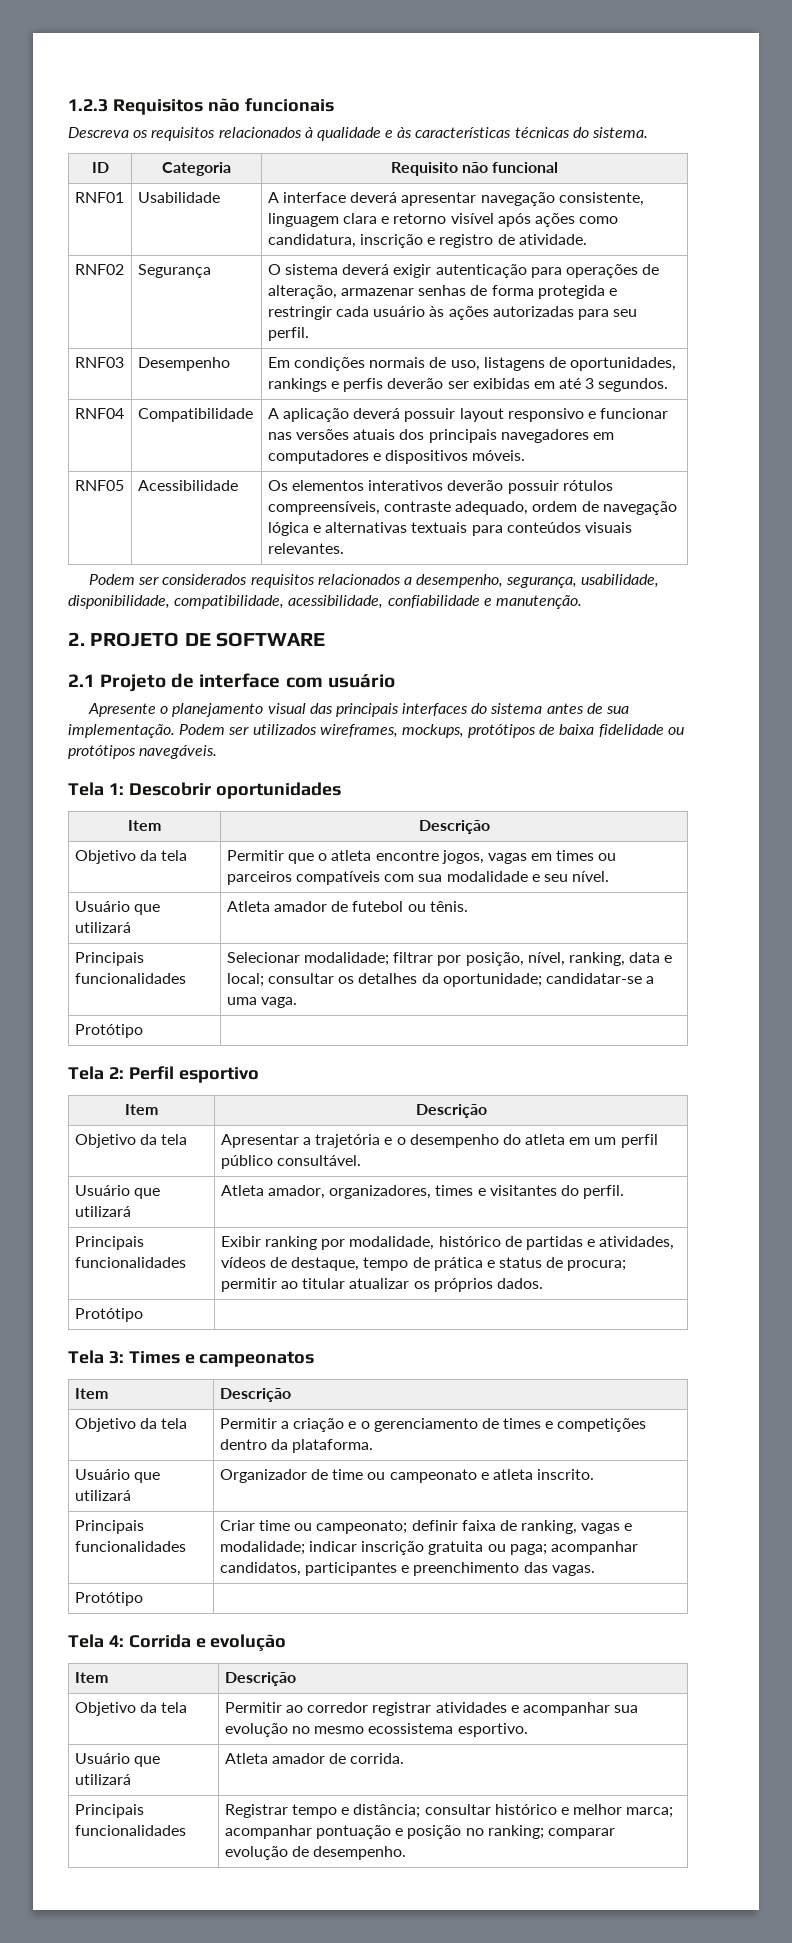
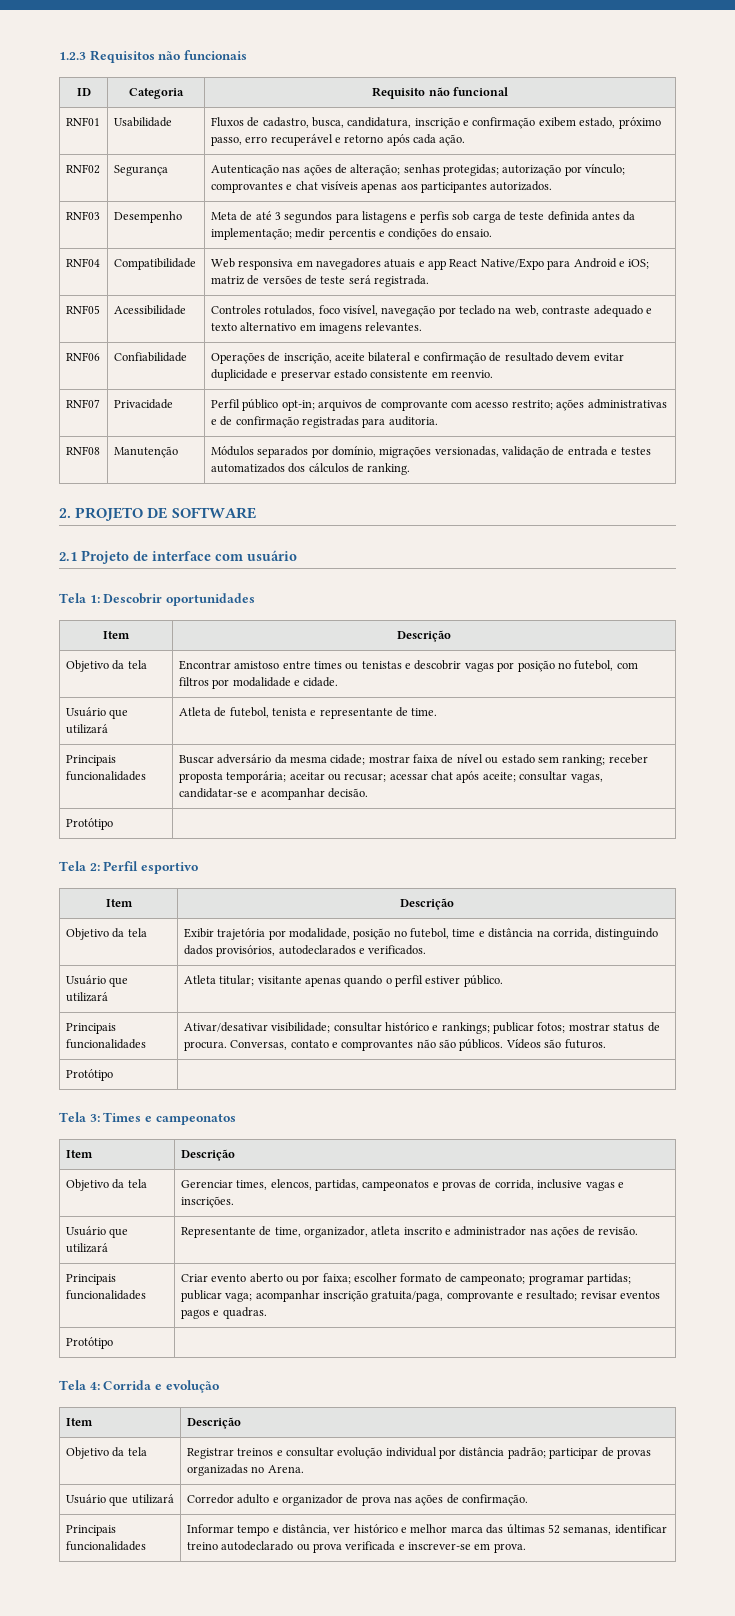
[68,127,649,141] // Descreva os requisitos relacionados à qualidade e às características técnicas do sistema. -> (247, 55) none
[267,192,644,206] [267,213,619,227] [267,234,587,248] [74,264,124,275] [137,264,211,278] [267,264,660,278] [267,285,617,299] [267,306,638,320] [267,327,309,341] [74,357,124,368] [137,357,230,371] [267,357,677,371] [267,378,669,392] [74,408,124,419] [137,408,253,422] [267,408,669,422] [267,429,614,443] [267,450,526,464] [74,480,124,491] [137,480,238,491] [267,480,613,494] [267,501,677,515] [267,522,632,536] [267,543,344,554] [88,574,660,588] [68,595,582,609] A interface deverá apresentar navegação consistente, linguagem clara e retorno visível após ações como candidatura, inscrição e registro de atividade. // RNF02 | Segurança | O sistema deverá exigir autenticação para operações de alteração, armazenar senhas de forma protegida e restringir cada usuário às ações autorizadas para seu perfil. // RNF03 | Desempenho | Em condições normais de uso, listagens de oportunidades, rankings e perfis deverão ser exibidas em até 3 segundos. // RNF04 | Compatibilidade | A aplicação deverá possuir layout responsivo e funcionar nas versões atuais dos principais navegadores em computadores e dispositivos móveis. // RNF05 | Acessibilidade | Os elementos interativos deverão possuir rótulos compreensíveis, contraste adequado, ordem de navegação lógica e alternativas textuais para conteúdos visuais relevantes. // Podem ser considerados requisitos relacionados a desempenho, segurança, usabilidade, disponibilidade, compatibilidade, acessibilidade, confiabilidade e manutenção. -> [210,117,661,129] [210,134,466,146] [65,164,100,174] [113,165,168,176] [210,164,626,176] [210,181,553,193] [65,211,100,220] [113,211,182,223] [210,211,636,223] [210,228,493,240] [65,258,100,267] [113,258,196,270] [210,258,650,270] [210,275,430,287] [65,305,100,314] [113,305,186,315] [210,305,652,317] [210,322,423,334] [65,352,100,361] [113,352,187,362] [210,352,624,364] [210,369,494,381] [65,399,100,408] [113,399,173,409] [210,398,667,411] [210,416,438,428] [65,446,100,455] [113,446,178,458] [210,446,651,458] [210,463,411,475] Fluxos de cadastro, busca, candidatura, inscrição e confirmação exibem estado, próximo passo, erro recuperável e retorno após cada ação. // RNF02 | Segurança | Autenticação nas ações de alteração; senhas protegidas; autorização por vínculo; comprovantes e chat visíveis apenas aos participantes autorizados. // RNF03 | Desempenho | Meta de até 3 segundos para listagens e perfis sob carga de teste definida antes da implementação; medir percentis e condições do ensaio. // RNF04 | Compatibilidade | Web responsiva em navegadores atuais e app React Native/Expo para Android e iOS; matriz de versões de teste será registrada. // RNF05 | Acessibilidade | Controles rotulados, foco visível, navegação por teclado na web, contraste adequado e texto alternativo em imagens relevantes. // RNF06 | Confiabilidade | Operações de inscrição, aceite bilateral e confirmação de resultado devem evitar duplicidade e preservar estado consistente em reenvio. // RNF07 | Privacidade | Perfil público opt-in; arquivos de comprovante com acesso restrito; ações administrativas e de confirmação registradas para auditoria. // RNF08 | Manutenção | Módulos separados por domínio, migrações versionadas, validação de entrada e testes automatizados dos cálculos de ranking.
[87,703,630,717] [68,724,684,738] [68,745,218,759] // Apresente o planejamento visual das principais interfaces do sistema antes de sua implementação. Podem ser utilizados wireframes, mockups, protótipos de baixa fidelidade ou protótipos navegáveis. -> (297, 555) none
[226,850,617,864] [226,871,610,885] [74,901,160,915] [74,922,131,933] [226,901,468,912] [74,952,144,966] [74,973,186,984] [226,952,673,966] [226,973,655,987] [226,997,297,1008] Permitir que o atleta encontre jogos, vagas em times ou parceiros compatíveis com sua modalidade e seu nível. // Usuário que utilizará | Atleta amador de futebol ou tênis. // Principais funcionalidades | Selecionar modalidade; filtrar por posição, nível, ranking, data e local; consultar os detalhes da oportunidade; candidatar-se a uma vaga. -> [178,660,638,672] [178,677,339,689] [65,707,129,719] [65,724,108,734] [178,707,438,719] [65,755,116,766] [65,771,146,781] [178,754,648,766] [178,771,603,783] [178,788,368,800] Encontrar amistoso entre times ou tenistas e descobrir vagas por posição no futebol, com filtros por modalidade e cidade. // Usuário que utilizará | Atleta de futebol, tenista e representante de time. // Principais funcionalidades | Buscar adversário da mesma cidade; mostrar faixa de nível ou estado sem ranking; receber proposta temporária; aceitar ou recusar; acessar chat após aceite; consultar vagas, candidatar-se e acompanhar decisão.
[220,1134,658,1148] [220,1155,361,1169] [74,1185,160,1199] [74,1206,131,1217] [220,1185,625,1199] [74,1236,144,1250] [74,1257,186,1268] [220,1236,675,1250] [220,1257,627,1271] [220,1278,543,1292] Apresentar a trajetória e o desempenho do atleta em um perfil público consultável. // Usuário que utilizará | Atleta amador, organizadores, times e visitantes do perfil. // Principais funcionalidades | Exibir ranking por modalidade, histórico de partidas e atividades, vídeos de destaque, tempo de prática e status de procura; permitir ao titular atualizar os próprios dados. -> [183,928,659,940] [183,945,427,957] [65,975,129,987] [65,992,108,1002] [183,974,503,987] [65,1023,116,1034] [65,1039,146,1049] [183,1022,660,1034] [183,1038,606,1051] Exibir trajetória por modalidade, posição no futebol, time e distância na corrida, distinguindo dados provisórios, autodeclarados e verificados. // Usuário que utilizará | Atleta titular; visitante apenas quando o perfil estiver público. // Principais funcionalidades | Ativar/desativar visibilidade; consultar histórico e rankings; publicar fotos; mostrar status de procura. Conversas, contato e comprovantes não são públicos. Vídeos são futuros.
[219,1418,647,1432] [219,1439,374,1453] [74,1469,160,1483] [74,1490,131,1501] [219,1469,595,1483] [74,1520,144,1534] [74,1541,186,1552] [219,1520,633,1534] [219,1541,638,1555] [219,1562,595,1576] Permitir a criação e o gerenciamento de times e competições dentro da plataforma. // Usuário que utilizará | Organizador de time ou campeonato e atleta inscrito. // Principais funcionalidades | Criar time ou campeonato; definir faixa de ranking, vagas e modalidade; indicar inscrição gratuita ou paga; acompanhar candidatos, participantes e preenchimento das vagas. -> [180,1179,624,1191] [180,1196,234,1208] [65,1226,129,1238] [65,1243,108,1253] [180,1226,638,1238] [65,1274,116,1285] [65,1290,146,1300] [180,1273,631,1285] [180,1290,661,1302] [180,1307,267,1319] Gerenciar times, elencos, partidas, campeonatos e provas de corrida, inclusive vagas e inscrições. // Usuário que utilizará | Representante de time, organizador, atleta inscrito e administrador nas ações de revisão. // Principais funcionalidades | Criar evento aberto ou por faixa; escolher formato de campeonato; programar partidas; publicar vaga; acompanhar inscrição gratuita/paga, comprovante e resultado; revisar eventos pagos e quadras.
[224,1702,639,1716] [224,1723,528,1737] [74,1753,160,1767] [74,1774,131,1785] [224,1753,405,1764] [74,1804,144,1818] [74,1825,186,1836] [224,1804,288,1818] Permitir ao corredor registrar atividades e acompanhar sua evolução no mesmo ecossistema esportivo. // Usuário que utilizará | Atleta amador de corrida. // Principais funcionalidades | Registrar -> [186,1447,651,1459] [186,1464,304,1476] [65,1494,174,1506] [186,1494,529,1506] [65,1525,116,1536] [65,1541,146,1551] [186,1524,234,1533] Registrar treinos e consultar evolução individual por distância padrão; participar de provas organizadas no Arena. // Usuário que utilizará | Corredor adulto e organizador de prova nas ações de confirmação. // Principais funcionalidades | Informar
[353,1804,491,1818] distância; consultar -> [281,1524,351,1535] distância, ver
[626,1807,674,1818] [224,1825,615,1839] [224,1846,407,1860] marca; acompanhar pontuação e posição no ranking; comparar evolução de desempenho. -> [450,1523,667,1535] [186,1541,526,1553] marca das últimas 52 semanas, identificar treino autodeclarado ou prova verificada e inscrever-se em prova.

